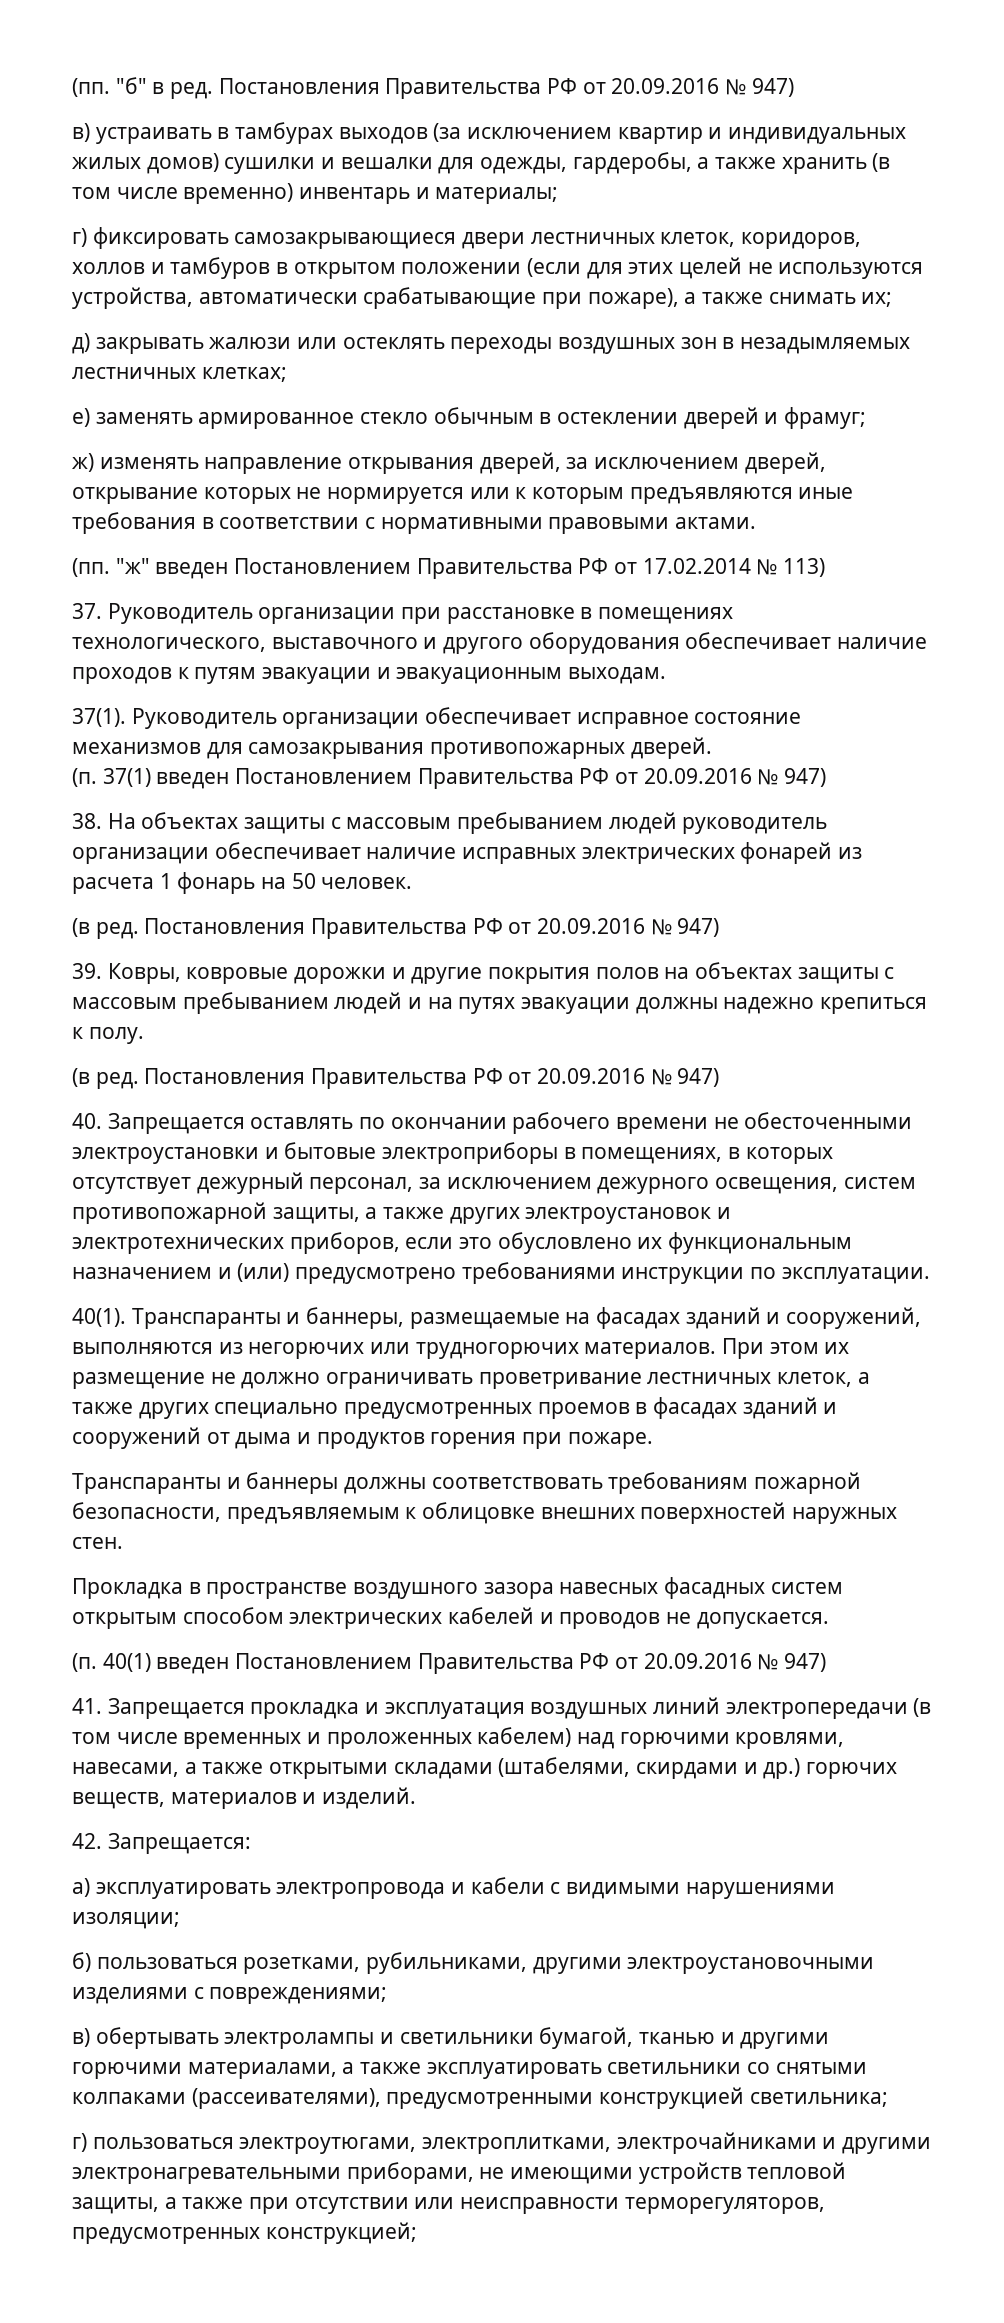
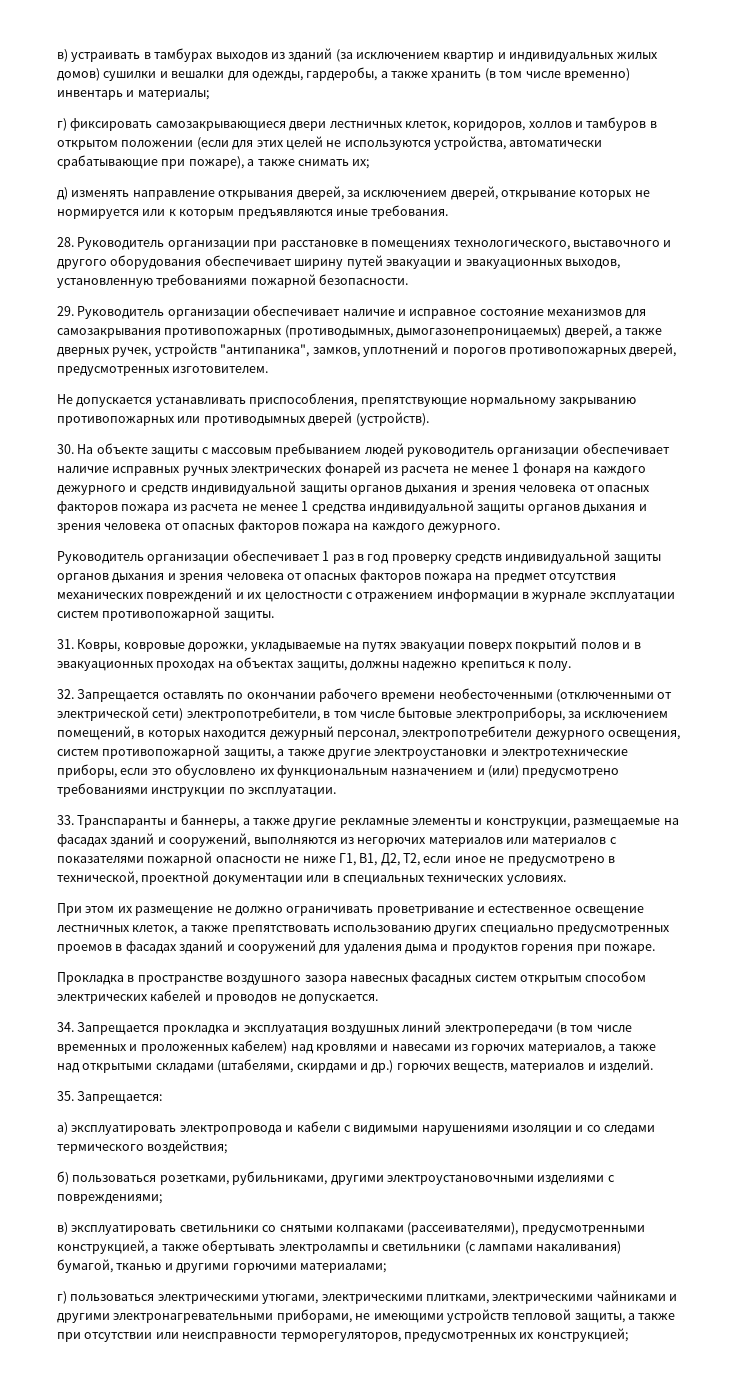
[72,77,794,99] (пп. "б" в ред. Постановления Правительства РФ от 20.09.2016 № 947) // -> (57, 55) none
(428, 135) none -> [270,48,333,62] из зданий
[95,337,911,354] [72,367,287,382] [72,407,867,429] [72,453,94,472] закрывать жалюзи или остеклять переходы воздушных зон в незадымляемых лестничных клетках; // е) заменять армированное стекло обычным в остеклении дверей и фрамуг; // ж) -> (68, 193) none
[72,512,757,534] [72,558,826,579] [72,603,102,619] требования в соответствии с нормативными правовыми актами. // (пп. "ж" введен Постановлением Правительства РФ от 17.02.2014 № 113) // 37. -> [371,205,449,219] [57,237,74,247] требования. // 28.
[837,637,928,649] [72,667,667,684] [72,707,572,729] наличие проходов к путям эвакуации и эвакуационным выходам. // 37(1). Руководитель организации обеспечивает -> [294,255,620,269] [57,274,409,288] [57,305,406,319] ширину путей эвакуации и эвакуационных выходов, установленную требованиями пожарной безопасности. // 29. Руководитель организации обеспечивает наличие и
[630,737,712,759] [72,768,827,789] [72,812,239,829] дверей. // (п. 37(1) введен Постановлением Правительства РФ от 20.09.2016 № 947) // 38. На объектах -> [284,324,663,338] [57,343,677,357] [57,366,269,376] [57,393,637,407] [57,412,429,426] [57,443,148,454] (противодымных, дымогазонепроницаемых) дверей, а также дверных ручек, устройств "антипаника", замков, уплотнений и порогов противопожарных дверей, предусмотренных изготовителем. // Не допускается устанавливать приспособления, препятствующие нормальному закрыванию противопожарных или противодымных дверей (устройств). // 30. На объекте
(577, 855) none -> [182,466,229,476] ручных
[159,872,413,894] [72,918,720,939] [72,962,895,984] [72,992,631,1014] 1 фонарь на 50 человек. // (в ред. Постановления Правительства РФ от 20.09.2016 № 947) // 39. Ковры, ковровые дорожки и другие покрытия полов на объектах защиты с массовым пребыванием людей и на путях эвакуации -> [452,463,646,476] [57,481,651,495] [57,500,647,514] [57,520,500,533] [57,550,661,564] [57,570,617,583] [57,588,675,602] [57,607,274,621] [57,638,641,652] [57,657,347,671] не менее 1 фонаря на каждого дежурного и средств индивидуальной защиты органов дыхания и зрения человека от опасных факторов пожара из расчета не менее 1 средства индивидуальной защиты органов дыхания и зрения человека от опасных факторов пожара на каждого дежурного. // Руководитель организации обеспечивает 1 раз в год проверку средств индивидуальной защиты органов дыхания и зрения человека от опасных факторов пожара на предмет отсутствия механических повреждений и их целостности с отражением информации в журнале эксплуатации систем противопожарной защиты. // 31. Ковры, ковровые дорожки, укладываемые на путях эвакуации поверх покрытий полов и в эвакуационных проходах на объектах защиты,
[72,1068,720,1089] [72,1113,102,1129] (в ред. Постановления Правительства РФ от 20.09.2016 № 947) // 40. -> [57,689,74,699] 32.
[713,1112,913,1129] [72,1142,723,1164] не обесточенными электроустановки и бытовые электроприборы в помещениях, -> [438,688,673,702] [57,707,669,721] [57,726,134,740] необесточенными (отключенными от электрической сети) электропотребители, в том числе бытовые электроприборы, за исключением помещений,
[72,1177,191,1194] отсутствует -> [203,730,267,740] находится
[419,1177,592,1189] за исключением -> [402,726,533,740] электропотребители
[449,1207,732,1224] [72,1232,400,1254] других электроустановок и электротехнических приборов, -> [327,749,628,759] [57,764,117,778] другие электроустановки и электротехнические приборы,
[72,1308,126,1327] 40(1). -> [57,815,74,825] 33.
(405, 1318) none -> [242,818,570,828] а также другие рекламные элементы и конструкции,
[370,1342,717,1359] или трудногорючих материалов. -> [428,837,617,847] [57,852,615,866] [57,871,566,885] материалов или материалов с показателями пожарной опасности не ниже Г1, В1, Д2, Т2, если иное не предусмотрено в технической, проектной документации или в специальных технических условиях. //
(642, 1380) none -> [477,906,644,916] и естественное освещение
(133, 1408) none -> [231,925,431,935] препятствовать использованию
[206,1432,230,1444] от -> [319,944,402,954] для удаления
[72,1472,862,1494] [72,1502,898,1524] [72,1537,123,1549] // Транспаранты и баннеры должны соответствовать требованиям пожарной безопасности, предъявляемым к облицовке внешних поверхностей наружных стен. -> (655, 949) none
[72,1653,827,1674] [72,1698,102,1714] (п. 40(1) введен Постановлением Правительства РФ от 20.09.2016 № 947) // 41. -> [57,1022,74,1032] 34.
[619,1732,845,1749] [72,1762,264,1777] горючими кровлями, навесами, а также -> [315,1044,656,1054] [57,1063,80,1073] кровлями и навесами из горючих материалов, а также над
[72,1833,102,1849] 42. -> [57,1091,74,1101] 35.
[72,1912,180,1929] изоляции; -> [512,1125,656,1135] [57,1140,228,1154] изоляции и со следами термического воздействия;
[95,2027,830,2049] [72,2062,422,2079] обертывать электролампы и светильники бумагой, тканью и другими горючими материалами, а также -> (68, 1228) none
[599,2087,888,2109] [72,2132,817,2154] конструкцией светильника; // г) пользоваться электроутюгами, электроплитками, электрочайниками -> [57,1240,622,1254] [57,1259,386,1273] [57,1290,666,1304] конструкцией, а также обертывать электролампы и светильники (с лампами накаливания) бумагой, тканью и другими горючими материалами; // г) пользоваться электрическими утюгами, электрическими плитками, электрическими чайниками
(260, 2235) none -> [519,1332,535,1339] их

